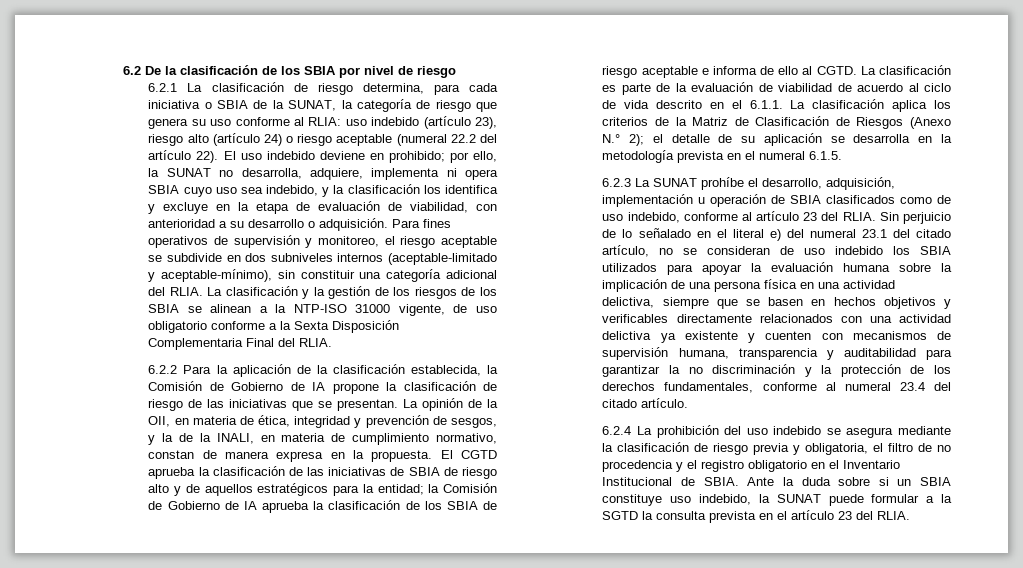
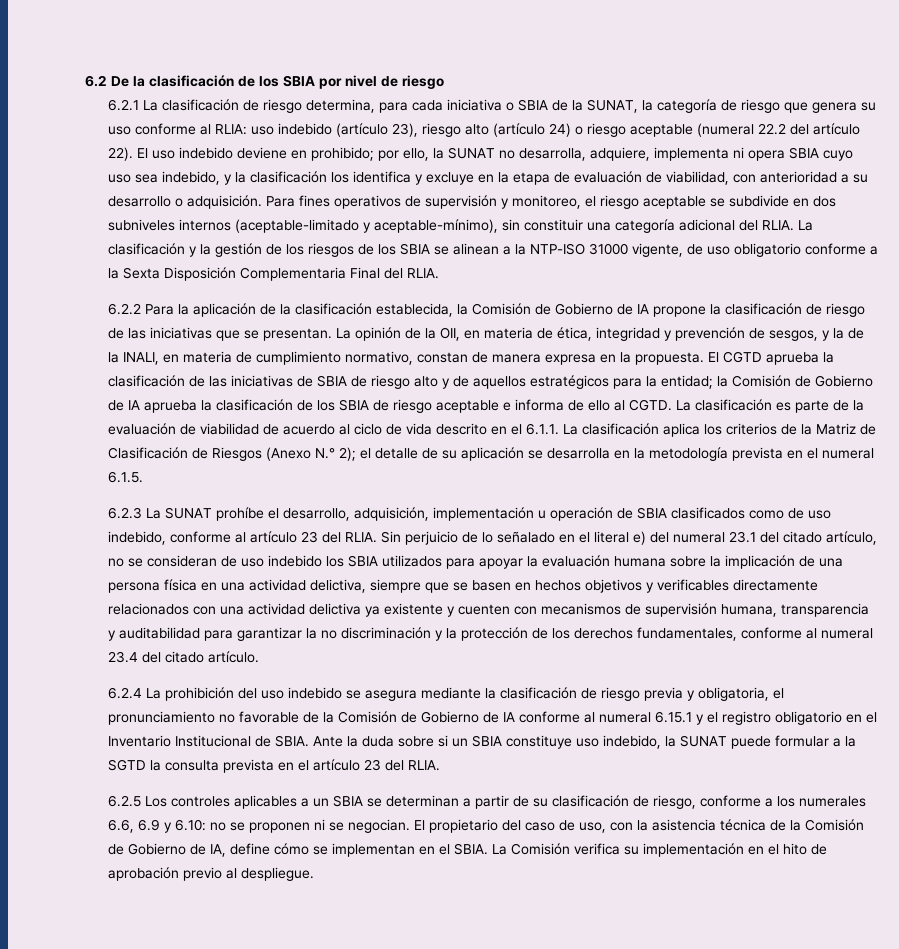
[888,443,951,452] [602,460,674,472] filtro de no procedencia -> [107,711,692,725] pronunciamiento no favorable de la Comisión de Gobierno de IA conforme al numeral 6.15.1
(911, 515) none -> [107,795,866,809] [107,819,864,833] [107,843,827,857] [107,867,314,881] // 6.2.5 Los controles aplicables a un SBIA se determinan a partir de su clasificación de riesgo, conforme a los numerales 6.6, 6.9 y 6.10: no se proponen ni se negocian. El propietario del caso de uso, con la asistencia técnica de la Comisión de Gobierno de IA, define cómo se implementan en el SBIA. La Comisión verifica su implementación en el hito de aprobación previo al despliegue.

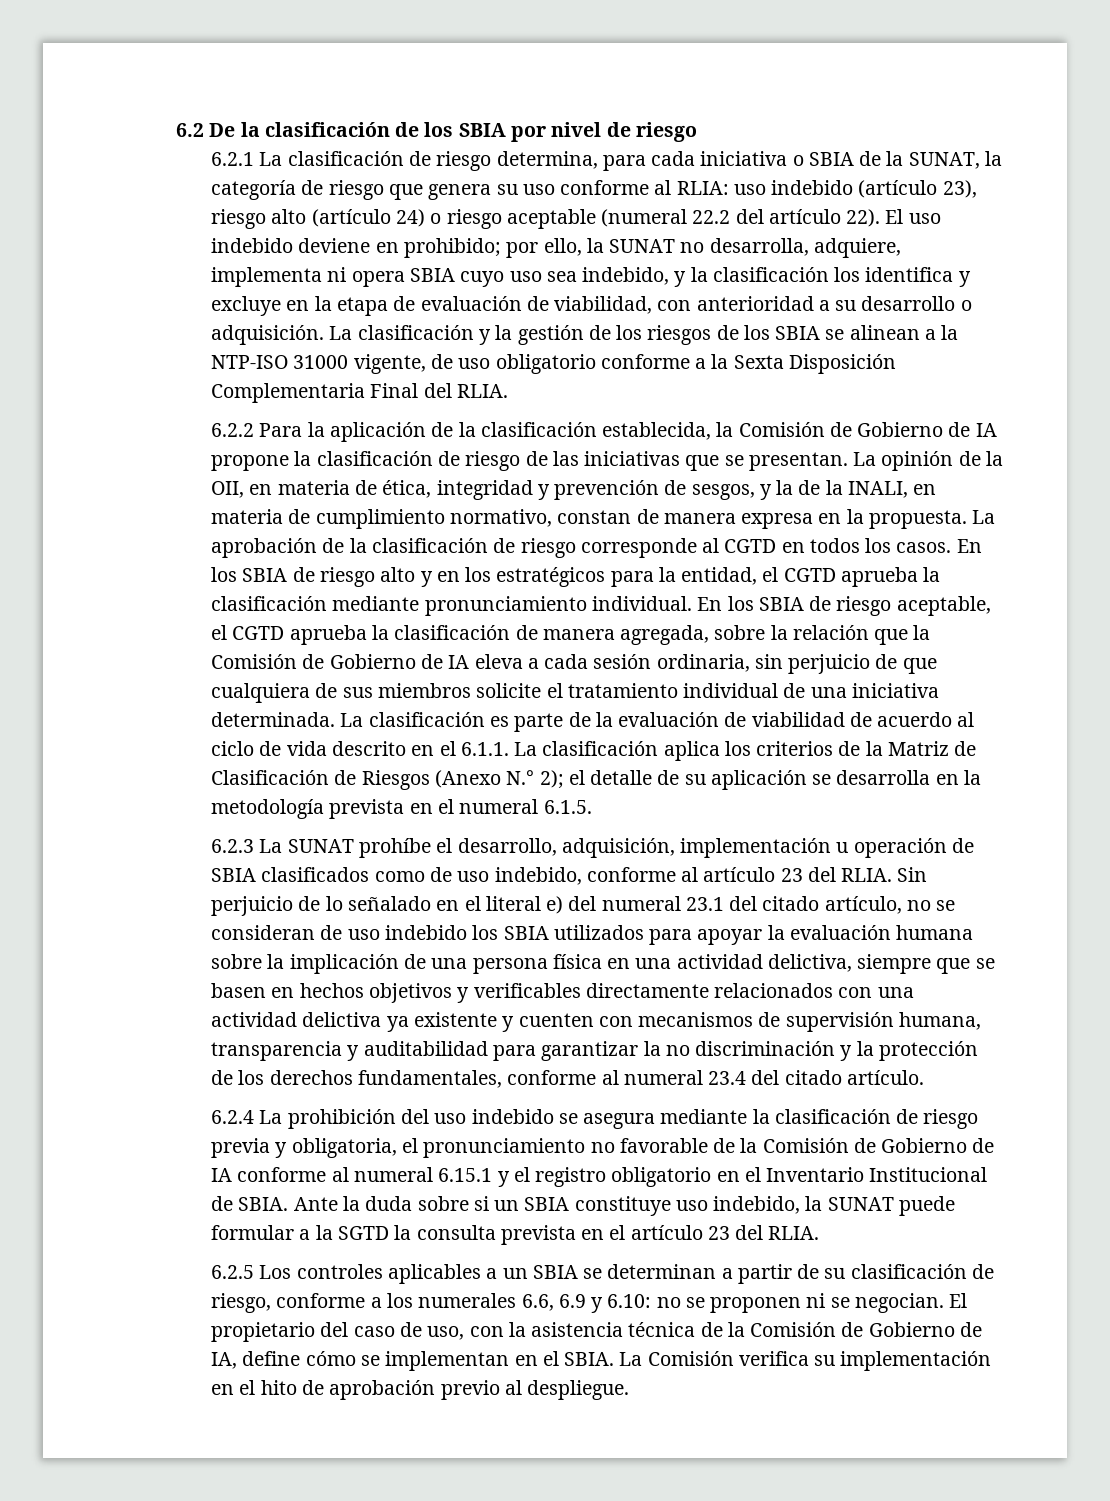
[265,195,836,209] [107,219,794,233] Para fines operativos de supervisión y monitoreo, el riesgo aceptable se subdivide en dos subniveles internos (aceptable-limitado y aceptable-mínimo), sin constituir una categoría adicional del RLIA. -> (325, 335) none
[707,352,719,362] El -> [972,510,996,524] [211,538,982,558] [211,567,941,587] [211,596,991,616] [211,625,228,640] La aprobación de la clasificación de riesgo corresponde al CGTD en todos los casos. En los SBIA de riesgo alto y en los estratégicos para la entidad, el CGTD aprueba la clasificación mediante pronunciamiento individual. En los SBIA de riesgo aceptable, el
[208,375,873,389] [107,399,672,413] las iniciativas de SBIA de riesgo alto y de aquellos estratégicos para la entidad; la Comisión de Gobierno de IA aprueba la clasificación de los SBIA de riesgo aceptable e informa de ello al CGTD. -> [542,625,931,645] [211,654,937,674] [211,683,939,703] [211,712,336,727] manera agregada, sobre la relación que la Comisión de Gobierno de IA eleva a cada sesión ordinaria, sin perjuicio de que cualquiera de sus miembros solicite el tratamiento individual de una iniciativa determinada.

